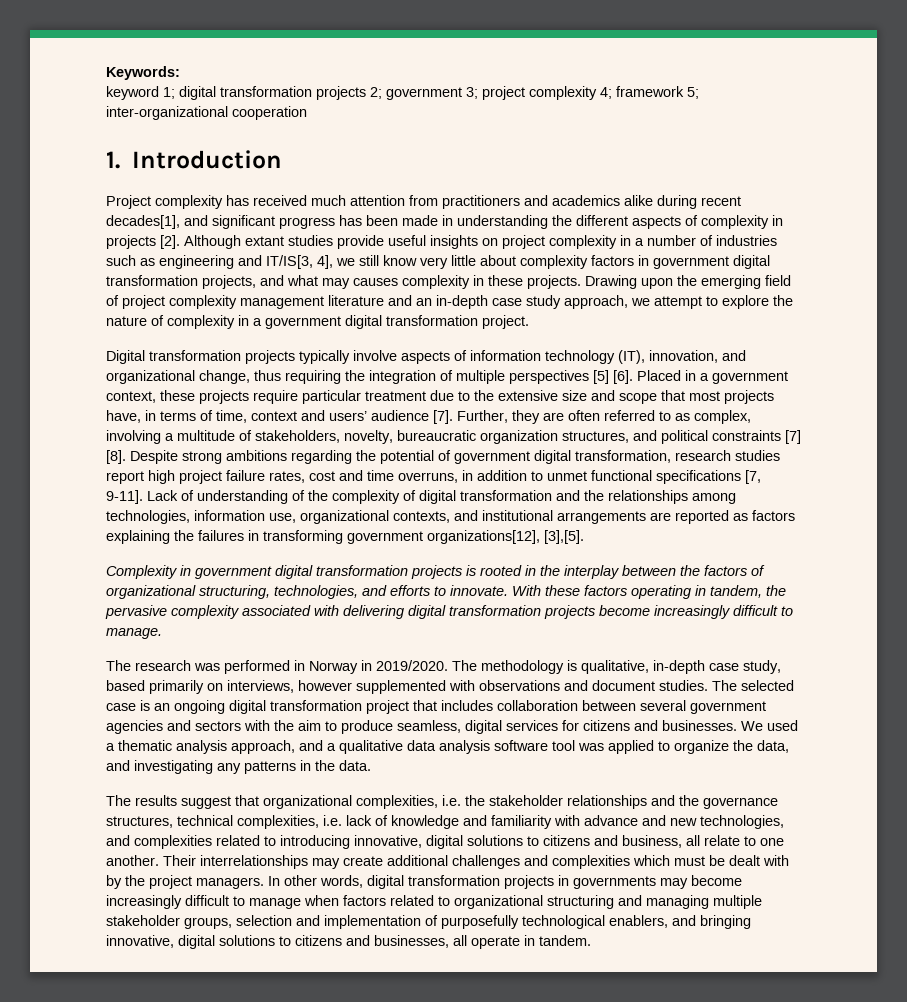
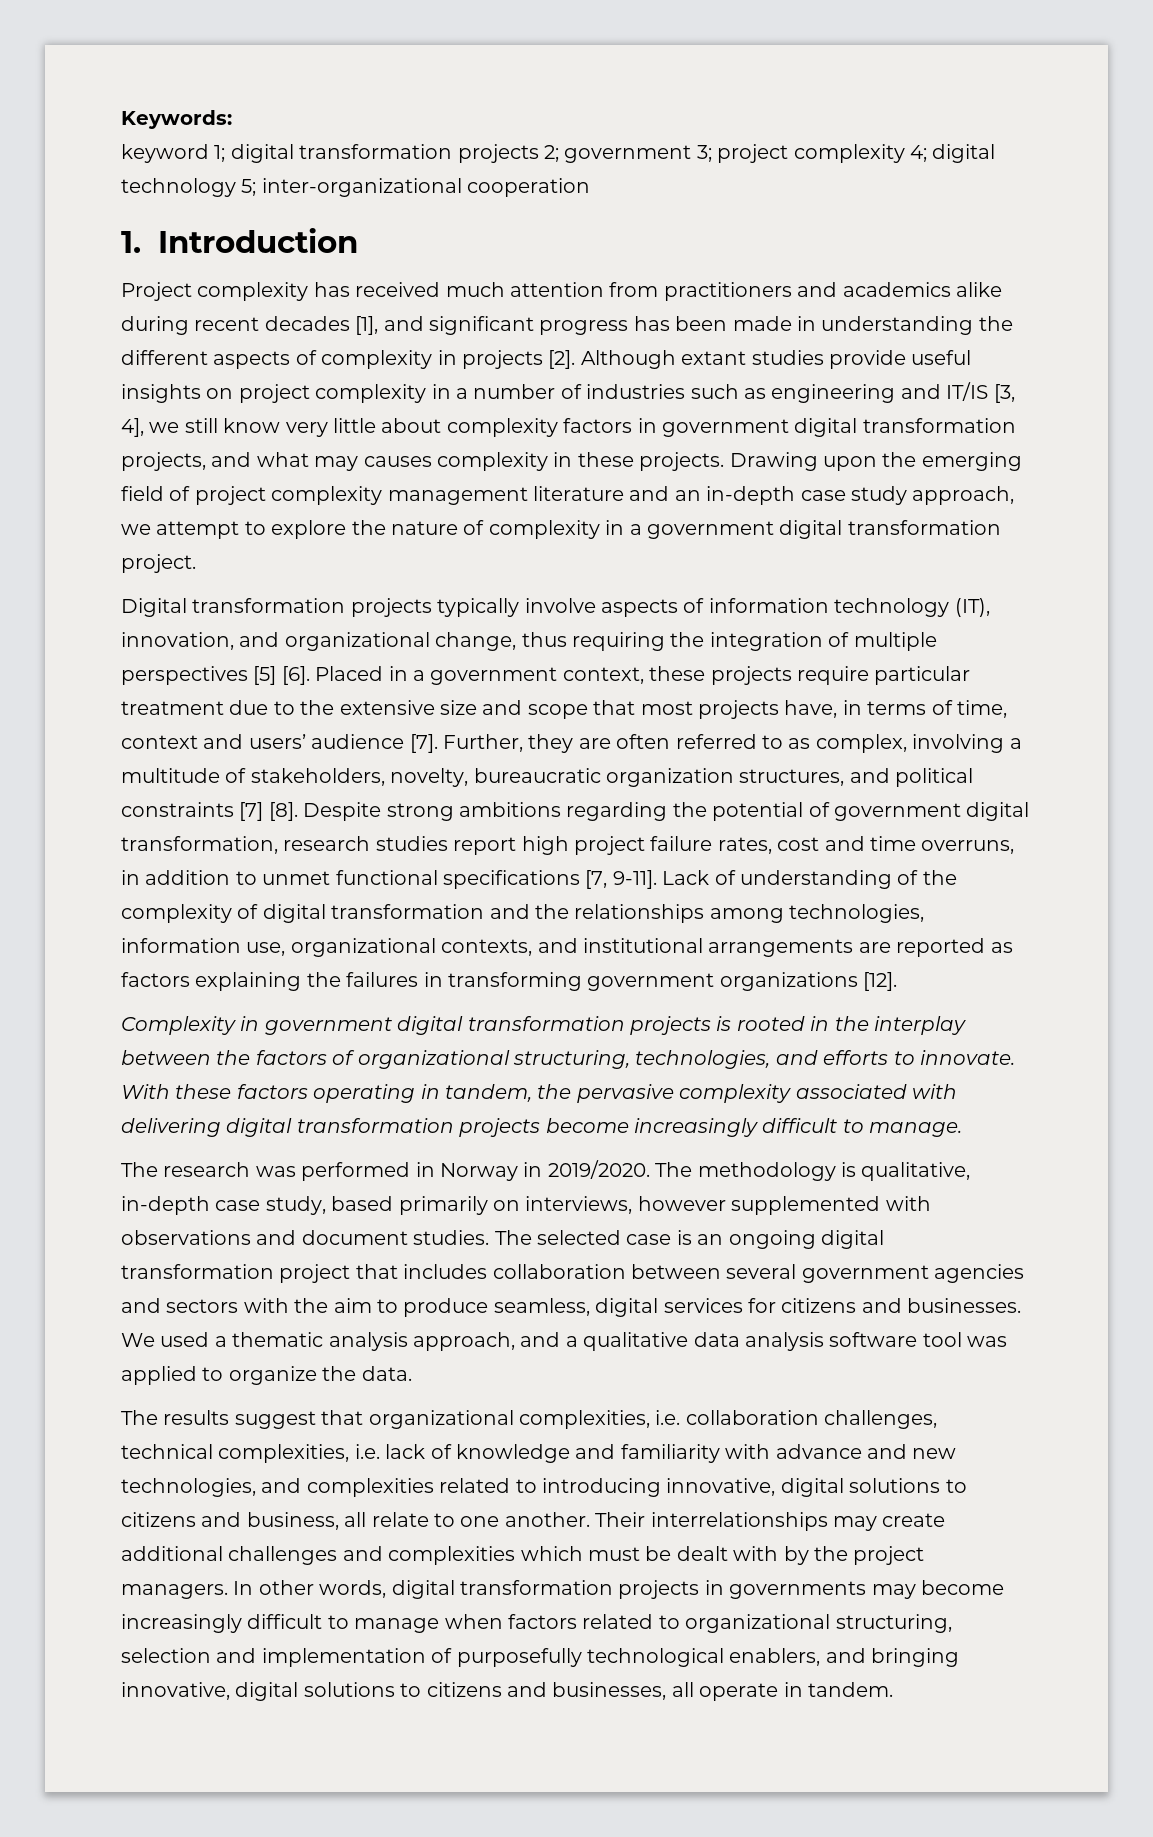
[616,86,684,97] framework -> [932,144,996,163] [121,178,236,197] digital technology
[106,215,180,229] decades[1], -> [264,316,379,335] decades [1],
[266,255,313,269] IT/IS[3, -> [946,382,1015,403] IT/IS [3,
[427,530,584,544] organizations[12], [3],[5]. -> [719,972,898,991] organizations [12].
[757,740,789,753] [106,760,335,774] data, and investigating any patterns in the -> (357, 1373) none
[465,795,778,809] [106,816,173,828] the stakeholder relationships and the governance structures, -> [685,1410,938,1429] collaboration challenges,
[547,895,762,909] [106,915,232,929] structuring and managing multiple stakeholder groups, -> [835,1614,952,1633] structuring,

